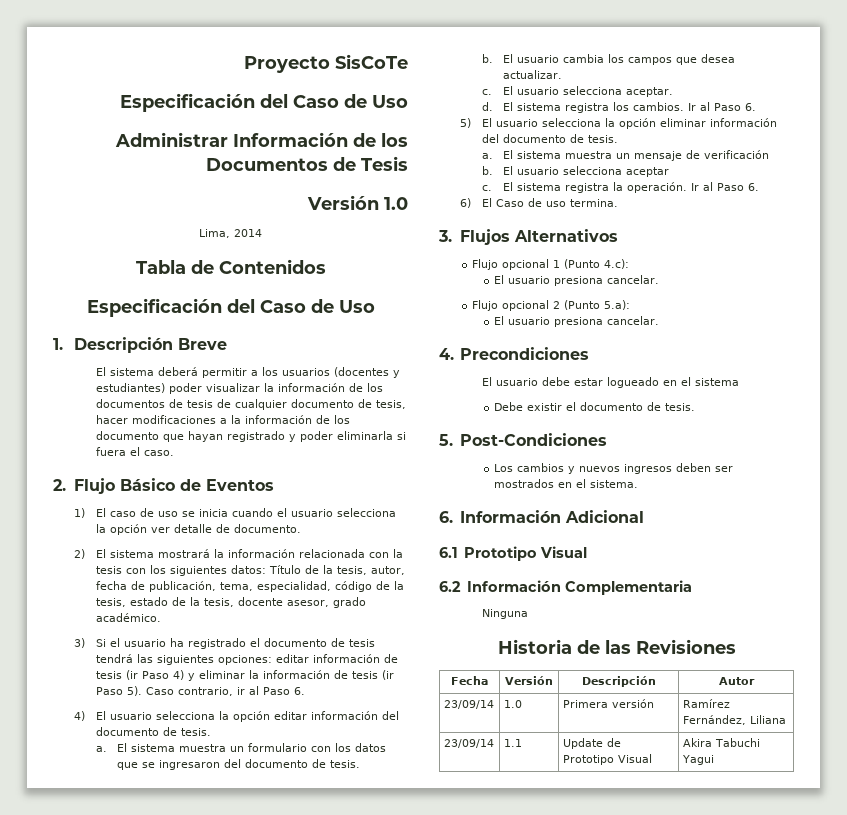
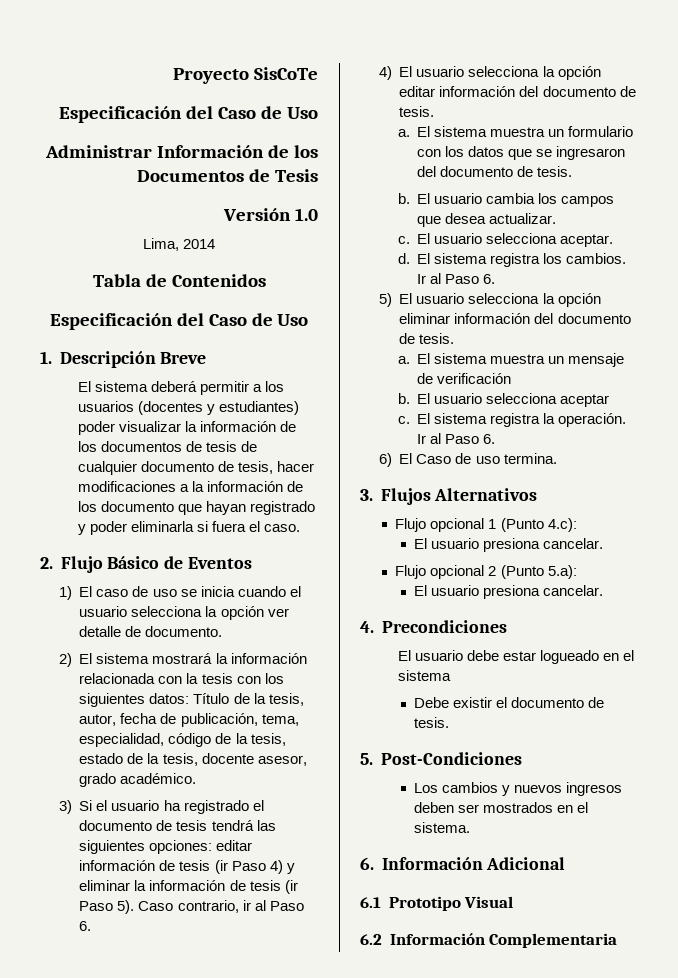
[481,609,528,619] [497,639,736,654] [451,676,488,685] [505,676,553,685] [581,676,656,687] [718,677,755,685] [443,700,494,709] [503,700,522,708] [562,699,654,708] [682,699,730,708] [682,715,786,725] [443,739,494,748] [503,739,522,747] [562,738,621,749] [562,754,652,765] [682,738,760,747] [681,755,714,765] // Ninguna // Historia de las Revisiones // Fecha | Versión | Descripción | Autor // 23/09/14 | 1.0 | Primera versión | Ramírez Fernández, Liliana // 23/09/14 | 1.1 | Update de Prototipo Visual | Akira Tabuchi Yagui -> (618, 940) none

